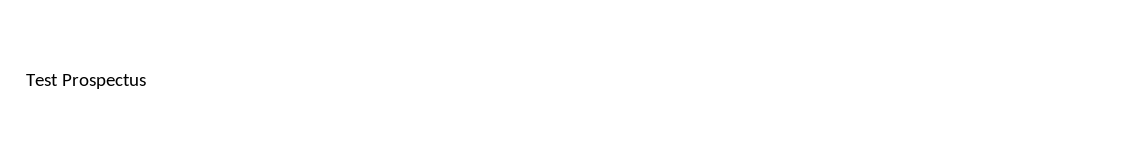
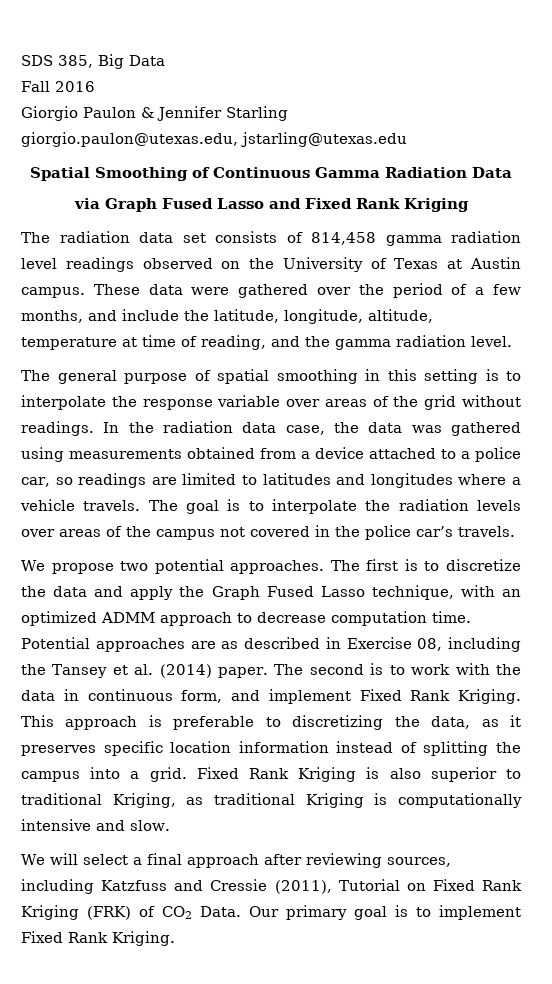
[26,74,146,89] Test Prospectus -> [21,54,165,69] [21,81,95,92] [21,106,288,121] [21,132,407,147] [30,167,512,181] [73,198,469,212] [21,231,521,246] [21,257,522,272] [21,283,522,298] [21,309,433,324] [21,335,512,350] [21,369,521,384] [21,395,521,410] [21,421,521,436] [21,447,521,462] [21,473,521,488] [20,499,521,514] [21,525,515,540] [21,559,521,574] [21,585,521,600] [21,611,471,626] [21,637,521,652] [21,663,521,678] [21,689,521,704] [21,715,522,730] [21,741,521,756] [21,767,521,782] [21,793,522,808] [21,819,170,831] [21,853,451,868] [21,879,522,894] [21,905,521,920] [21,931,175,946] SDS 385, Big Data // Fall 2016 // Giorgio Paulon & Jennifer Starling // giorgio.paulon@utexas.edu, jstarling@utexas.edu // Spatial Smoothing of Continuous Gamma Radiation Data // via Graph Fused Lasso and Fixed Rank Kriging // The radiation data set consists of 814,458 gamma radiation level readings observed on the University of Texas at Austin campus. These data were gathered over the period of a few months, and include the latitude, longitude, altitude, temperature at time of reading, and the gamma radiation level. // The general purpose of spatial smoothing in this setting is to interpolate the response variable over areas of the grid without readings. In the radiation data case, the data was gathered using measurements obtained from a device attached to a police car, so readings are limited to latitudes and longitudes where a vehicle travels. The goal is to interpolate the radiation levels over areas of the campus not covered in the police car’s travels. // We propose two potential approaches. The first is to discretize the data and apply the Graph Fused Lasso technique, with an optimized ADMM approach to decrease computation time. Potential approaches are as described in Exercise 08, including the Tansey et al. (2014) paper. The second is to work with the data in continuous form, and implement Fixed Rank Kriging. This approach is preferable to discretizing the data, as it preserves specific location information instead of splitting the campus into a grid. Fixed Rank Kriging is also superior to traditional Kriging, as traditional Kriging is computationally intensive and slow. // We will select a final approach after reviewing sources, including Katzfuss and Cressie (2011), Tutorial on Fixed Rank Kriging (FRK) of CO2 Data. Our primary goal is to implement Fixed Rank Kriging.

